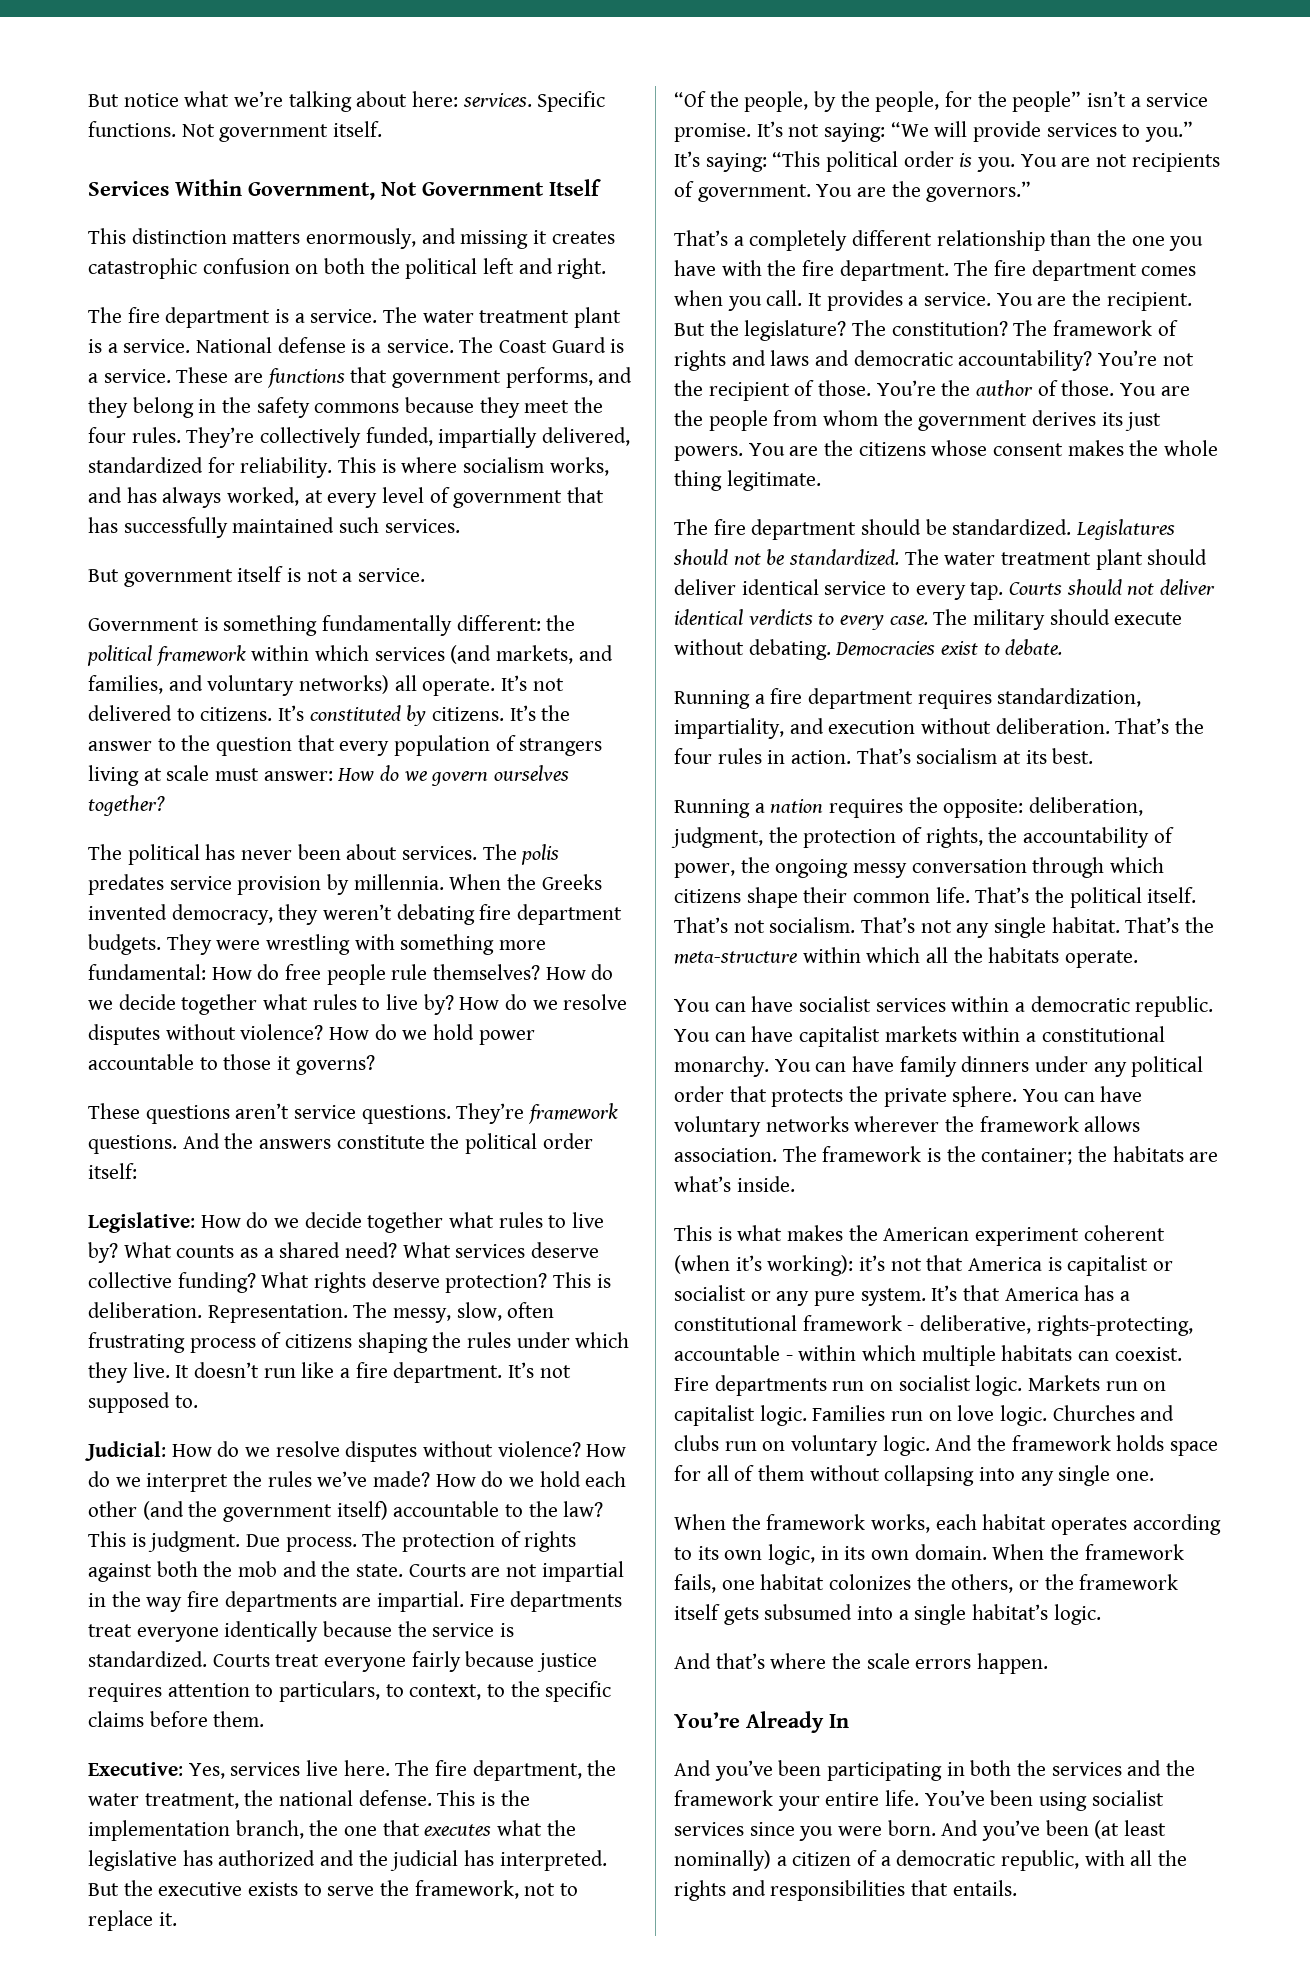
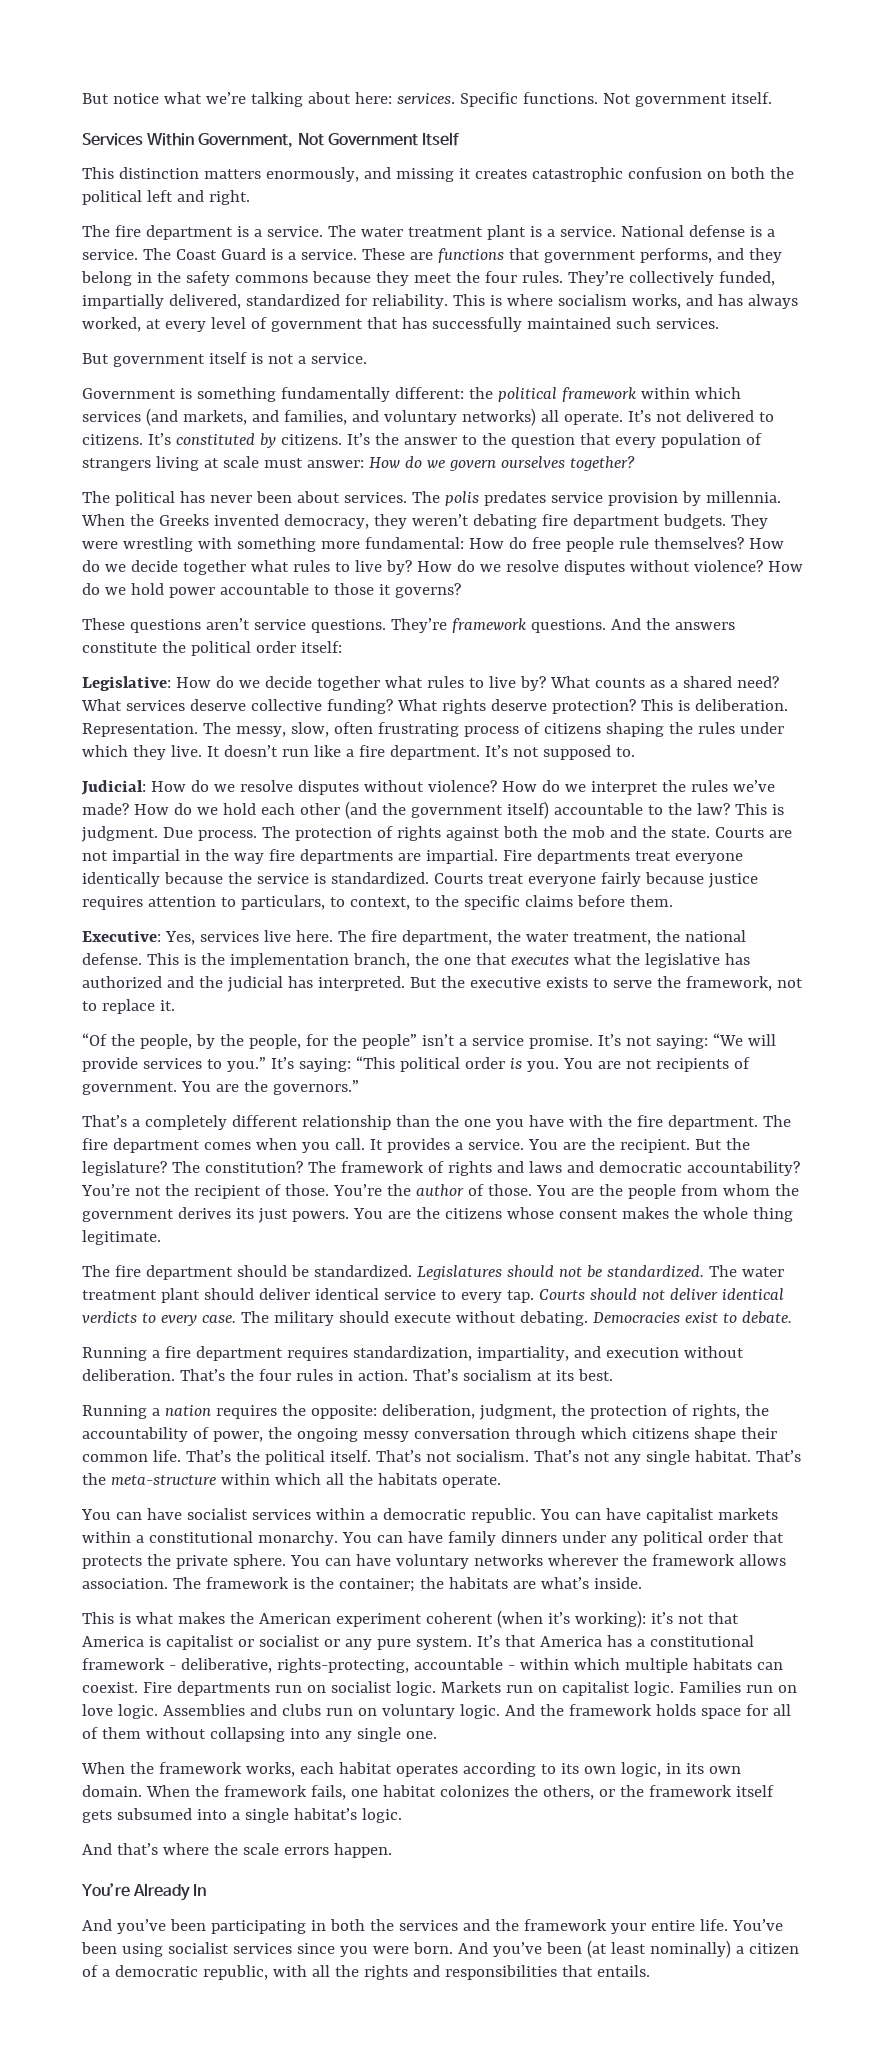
[1052,1405,1135,1421] Churches -> [162,1704,245,1716] Assemblies

